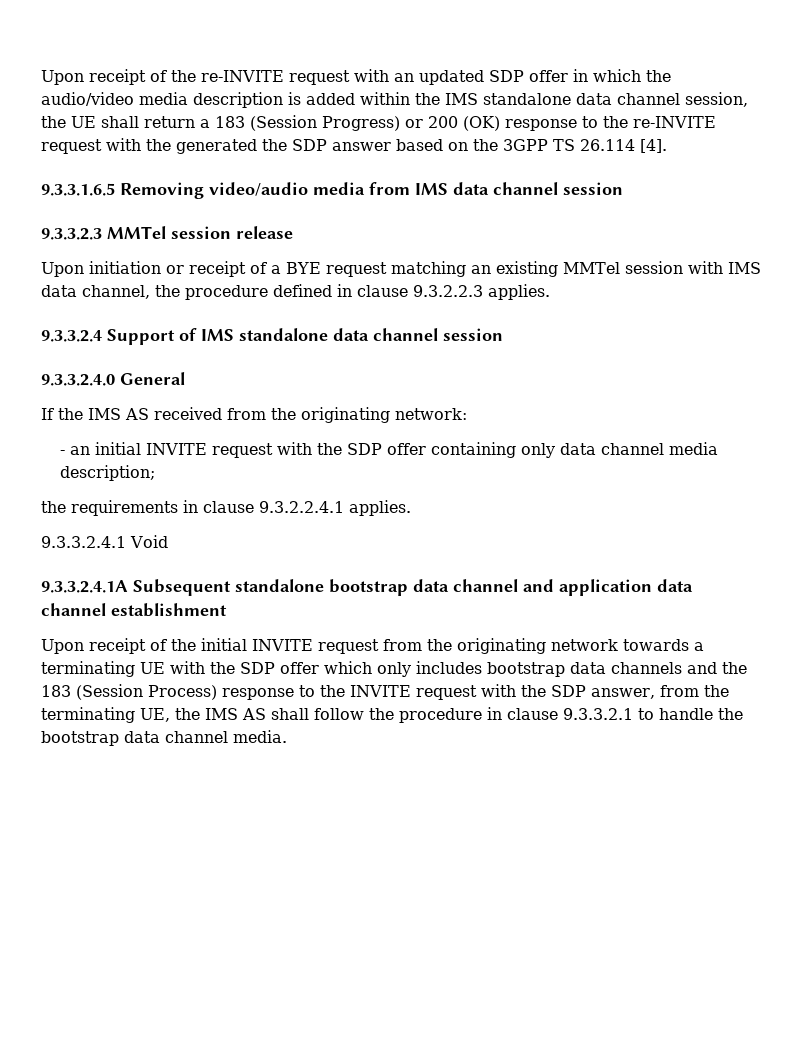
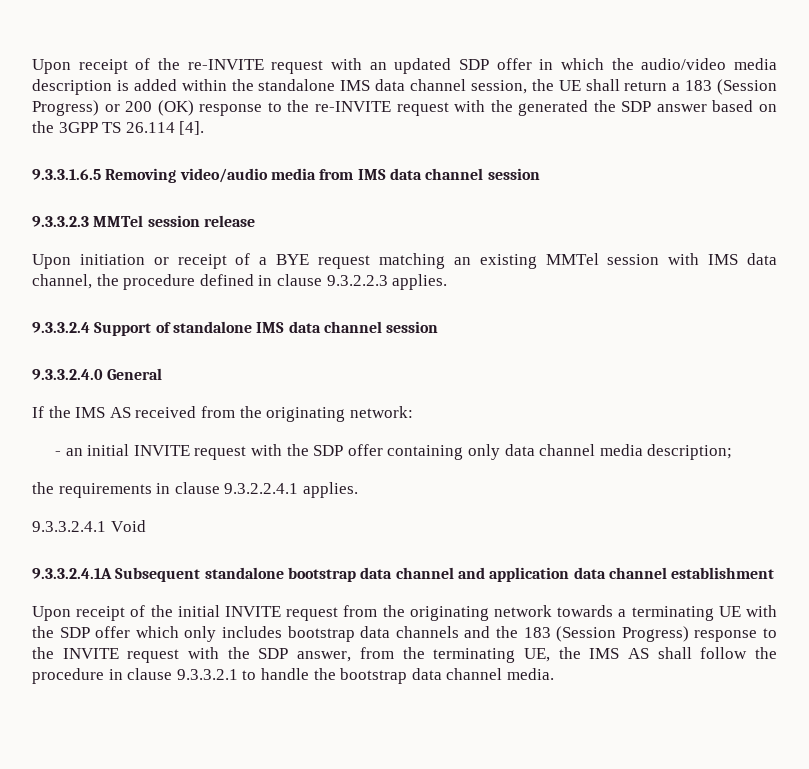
[445,93,571,105] IMS standalone -> [258,79,371,91] standalone IMS
[201,328,328,341] IMS standalone -> [172,321,285,333] standalone IMS
[148,685,217,700] Process) -> [621,626,689,642] Progress)

